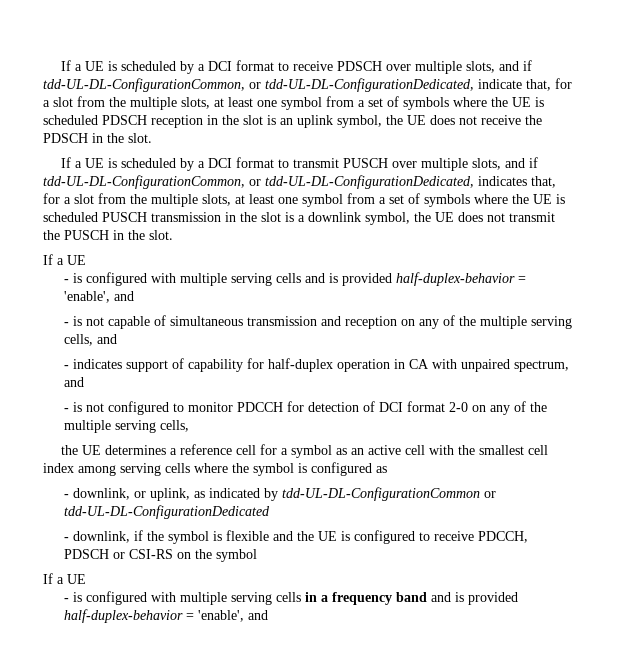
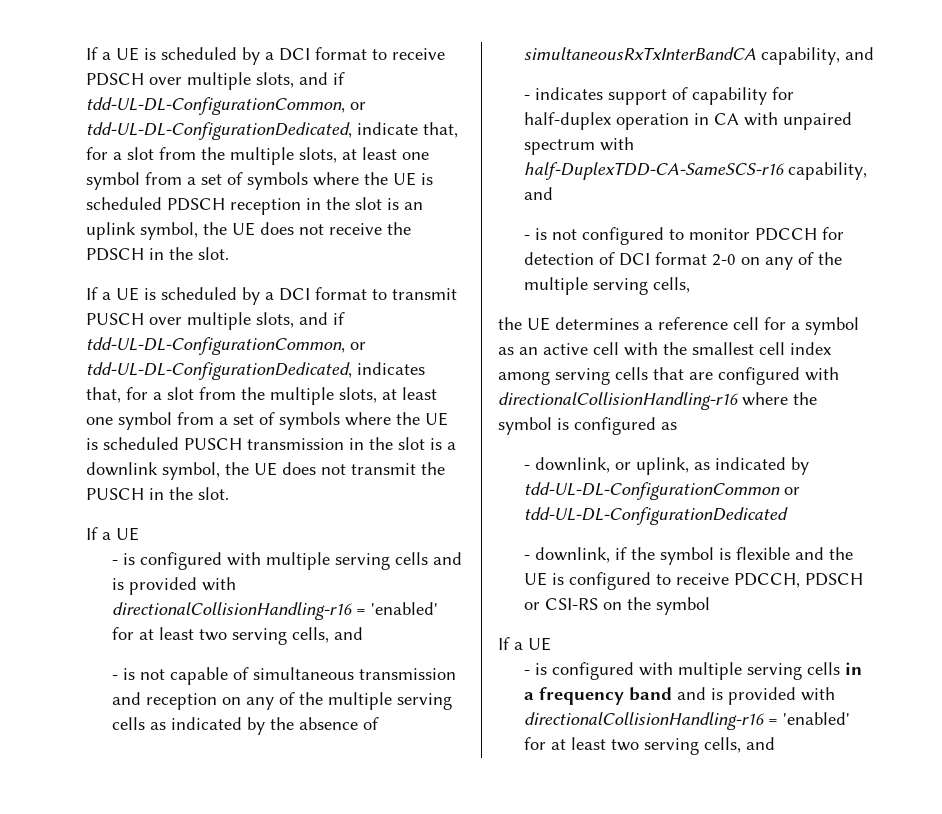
[395,272,526,286] [63,291,110,303] half-duplex-behavior = 'enable', -> [202,577,237,591] [112,602,439,620] [112,627,330,645] with directionalCollisionHandling-r16 = 'enabled' for at least two serving cells,
[63,334,93,346] cells, -> [112,717,380,735] [524,47,841,65] cells as indicated by the absence of simultaneousRxTxInterBandCA capability,
[513,360,569,372] spectrum, -> [524,137,635,155] [524,162,868,180] spectrum with half-DuplexTDD-CA-SameSCS-r16 capability,
(190, 468) none -> [653,367,839,385] [498,392,739,410] that are configured with directionalCollisionHandling-r16
[63,609,244,623] half-duplex-behavior = 'enable', -> [801,687,836,701] [524,712,851,730] [524,737,742,755] with directionalCollisionHandling-r16 = 'enabled' for at least two serving cells,

